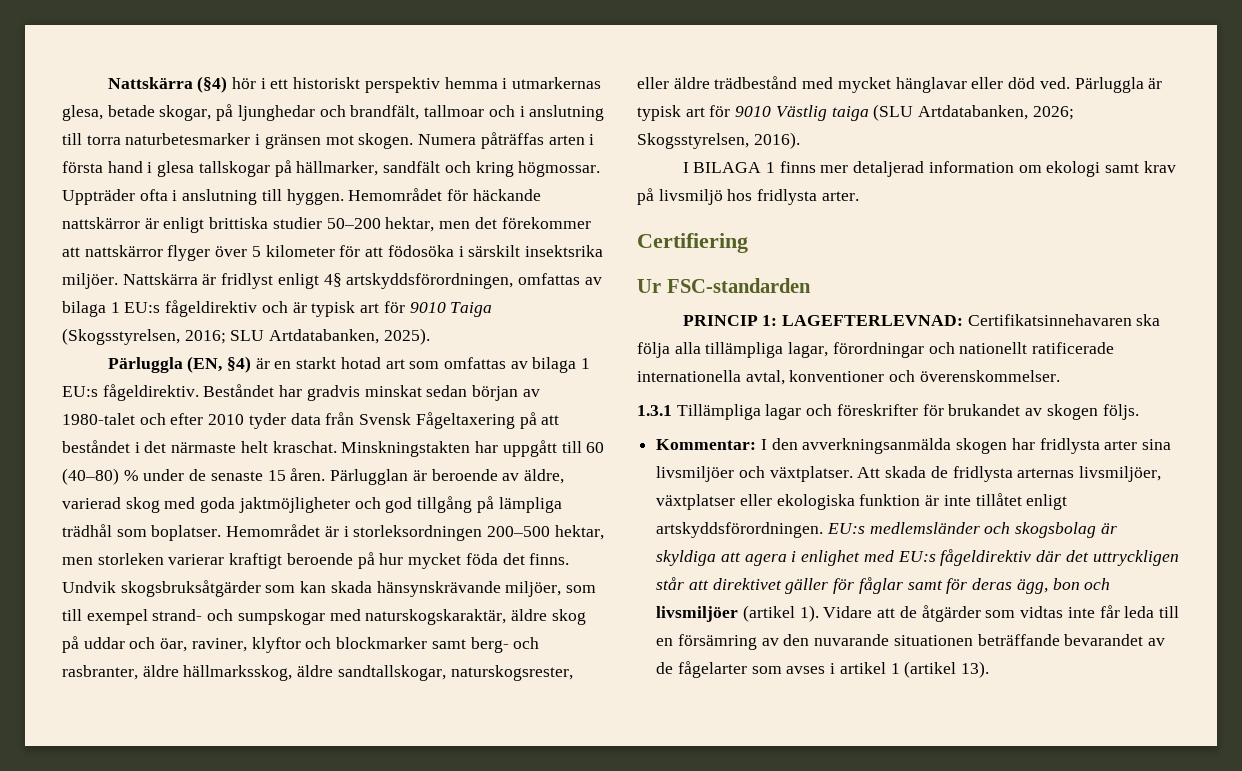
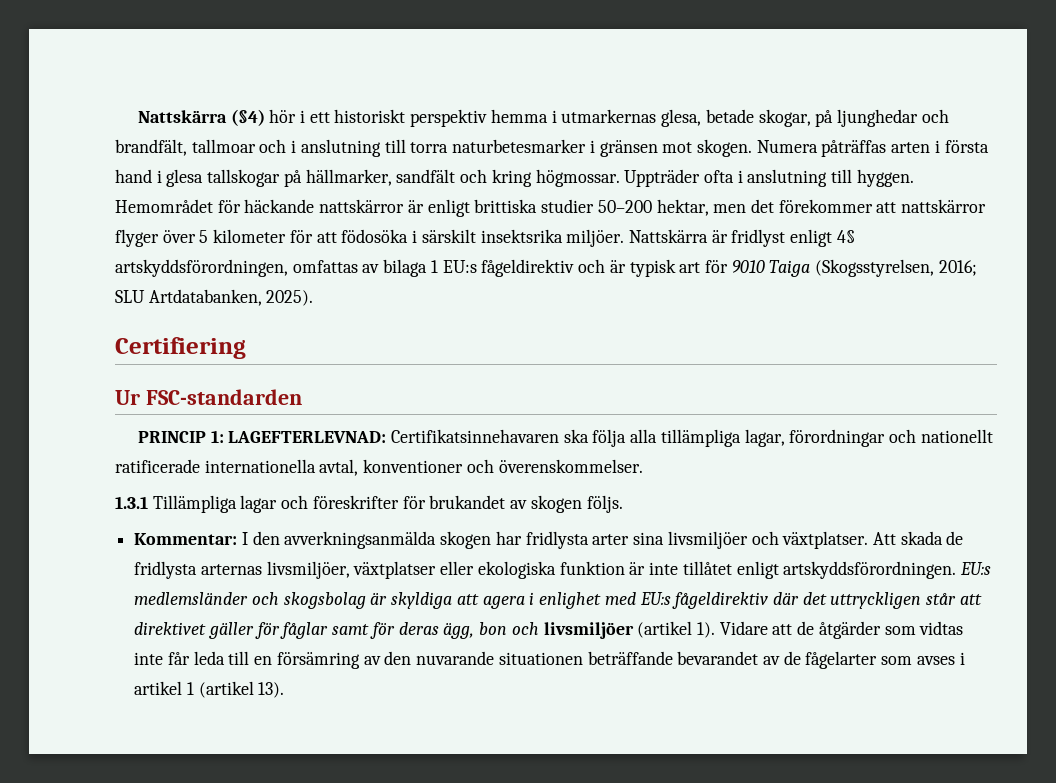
[107,356,591,373] [62,384,540,401] [62,412,560,429] [62,440,605,457] [62,468,564,485] [62,496,562,513] [62,524,604,541] [62,552,570,569] [62,580,597,597] [62,609,586,625] [62,636,540,653] [62,665,573,681] [637,76,1163,93] [637,104,1074,121] [637,132,800,149] [682,161,1176,177] [637,188,859,205] // Pärluggla (EN, §4) är en starkt hotad art som omfattas av bilaga 1 EU:s fågeldirektiv. Beståndet har gradvis minskat sedan början av 1980-talet och efter 2010 tyder data från Svensk Fågeltaxering på att beståndet i det närmaste helt kraschat. Minskningstakten har uppgått till 60 (40–80) % under de senaste 15 åren. Pärlugglan är beroende av äldre, varierad skog med goda jaktmöjligheter och god tillgång på lämpliga trädhål som boplatser. Hemområdet är i storleksordningen 200–500 hektar, men storleken varierar kraftigt beroende på hur mycket föda det finns. Undvik skogsbruksåtgärder som kan skada hänsynskrävande miljöer, som till exempel strand- och sumpskogar med naturskogskaraktär, äldre skog på uddar och öar, raviner, klyftor och blockmarker samt berg- och rasbranter, äldre hällmarksskog, äldre sandtallskogar, naturskogsrester, eller äldre trädbestånd med mycket hänglavar eller död ved. Pärluggla är typisk art för 9010 Västlig taiga (SLU Artdatabanken, 2026; Skogsstyrelsen, 2016). // I BILAGA 1 finns mer detaljerad information om ekologi samt krav på livsmiljö hos fridlysta arter. -> (314, 298) none

